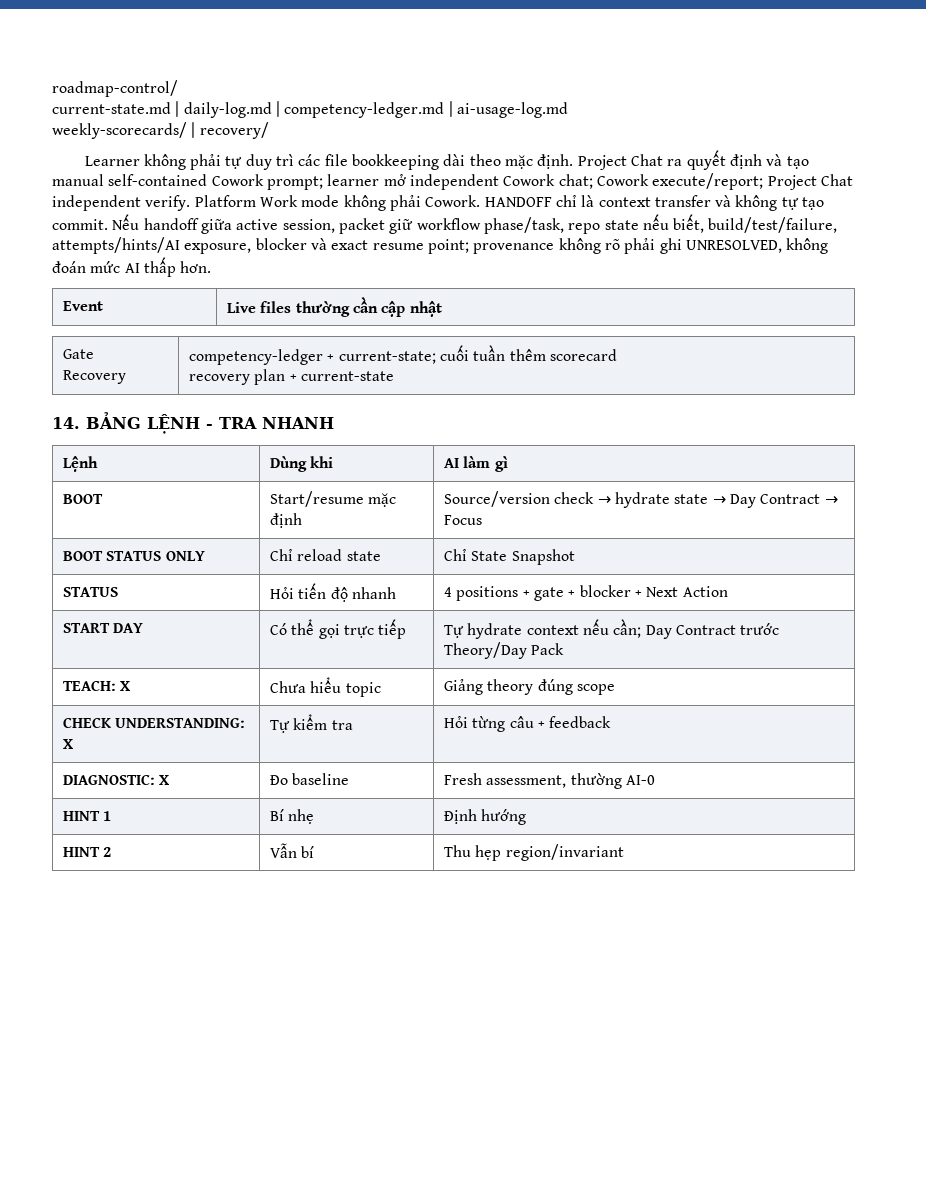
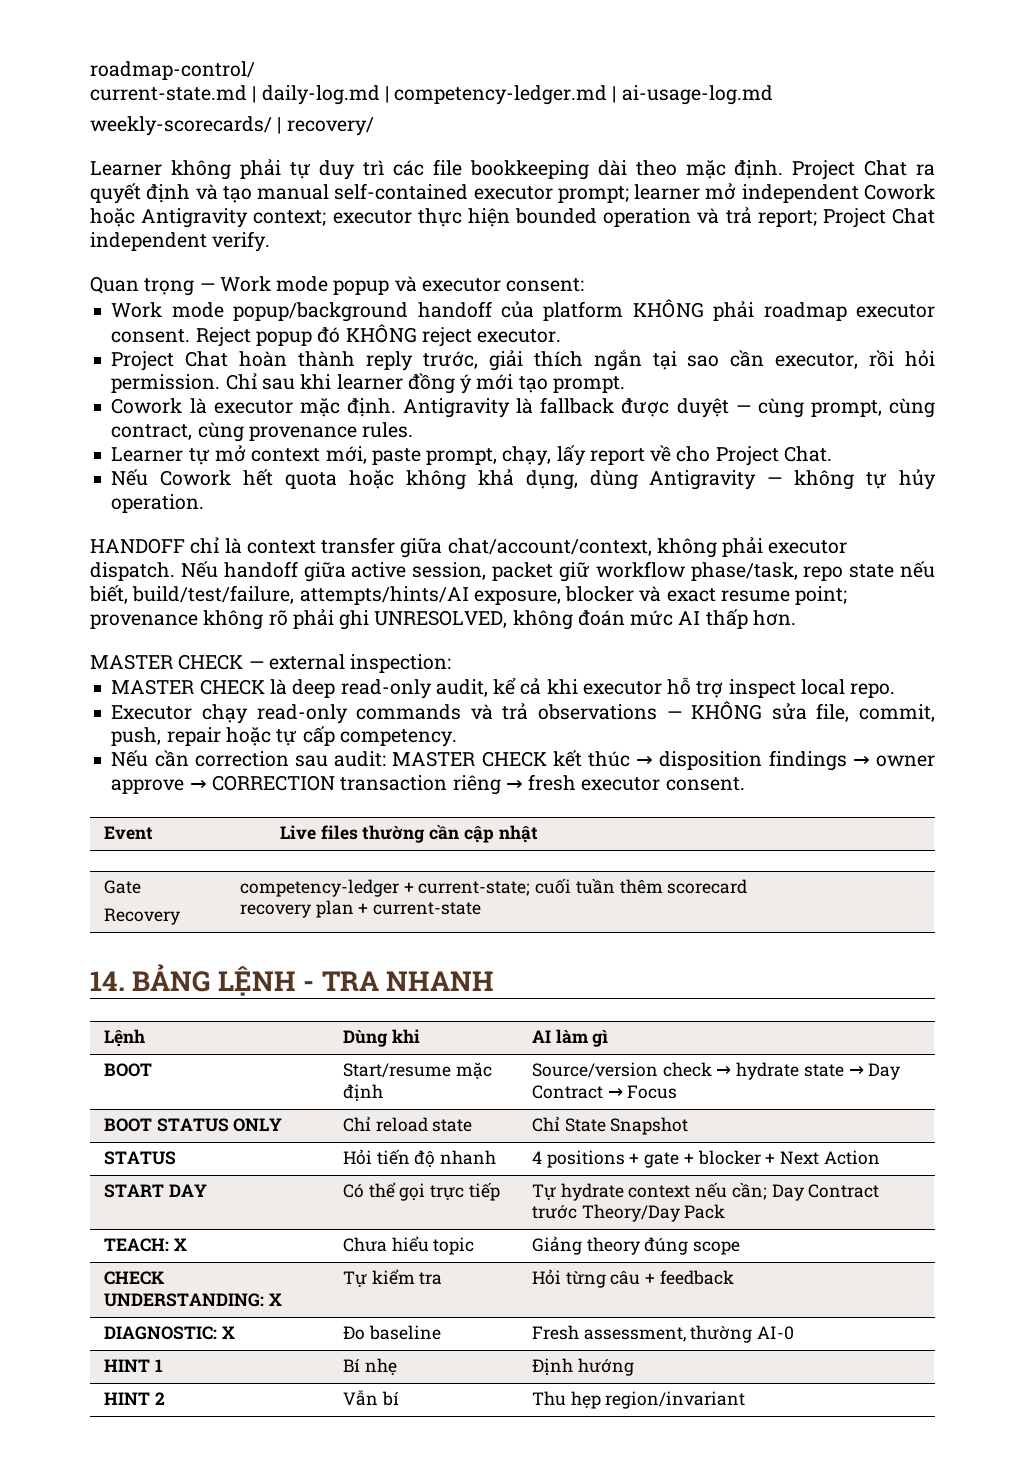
[211,174,264,186] Cowork -> [473,186,553,200] executor
[558,173,853,190] [52,195,481,211] chat; Cowork execute/report; Project Chat independent verify. Platform Work mode không phải Cowork. -> [90,207,935,228] [90,231,271,252] [90,276,585,296] [111,299,935,322] [111,324,562,347] [111,349,935,371] [111,373,625,394] [111,397,935,418] [111,422,414,442] [111,445,832,466] [111,469,936,490] [111,494,205,513] hoặc Antigravity context; executor thực hiện bounded operation và trả report; Project Chat independent verify. // Quan trọng — Work mode popup và executor consent: // Work mode popup/background handoff của platform KHÔNG phải roadmap executor consent. Reject popup đó KHÔNG reject executor. // Project Chat hoàn thành reply trước, giải thích ngắn tại sao cần executor, rồi hỏi permission. Chỉ sau khi learner đồng ý mới tạo prompt. // Cowork là executor mặc định. Antigravity là fallback được duyệt — cùng prompt, cùng contract, cùng provenance rules. // Learner tự mở context mới, paste prompt, chạy, lấy report về cho Project Chat. // Nếu Cowork hết quota hoặc không khả dụng, dùng Antigravity — không tự hủy operation. //
[715,195,825,211] [52,219,108,230] và không tự tạo commit. -> [400,537,848,558] [90,562,175,581] giữa chat/account/context, không phải executor dispatch.
(212, 267) none -> [90,654,452,673] [111,677,896,699] [111,701,936,724] [111,726,457,747] [111,750,935,771] [111,774,745,795] // MASTER CHECK — external inspection: // MASTER CHECK là deep read-only audit, kể cả khi executor hỗ trợ inspect local repo. // Executor chạy read-only commands và trả observations — KHÔNG sửa file, commit, push, repair hoặc tự cấp competency. // Nếu cần correction sau audit: MASTER CHECK kết thúc → disposition findings → owner approve → CORRECTION transaction riêng → fresh executor consent.

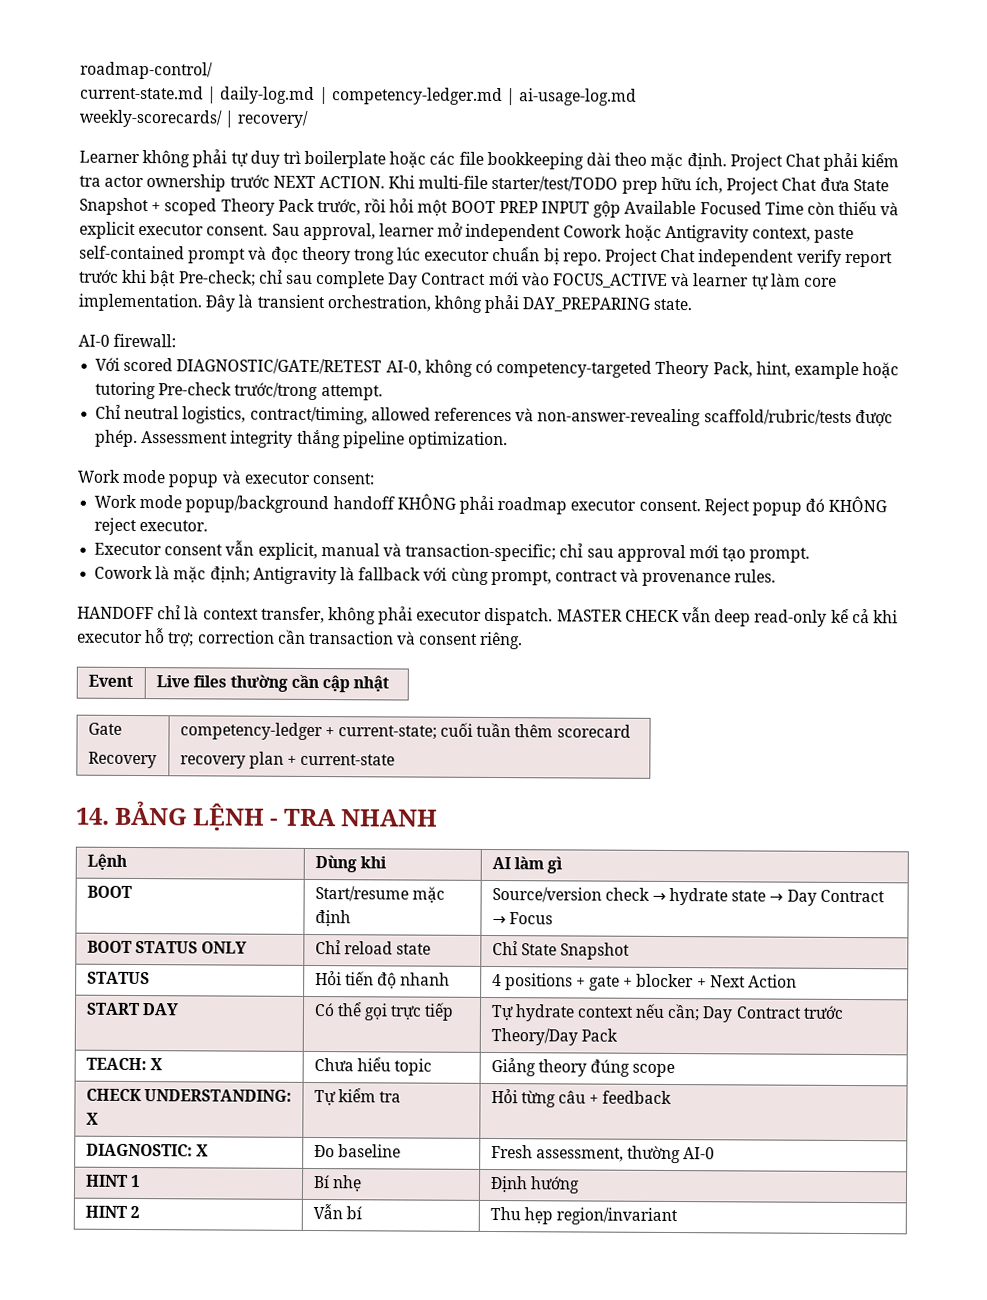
(385, 168) none -> [304,150,427,169] boilerplate hoặc
[916,164,936,176] [90,183,629,204] ra quyết định và tạo manual self-contained executor prompt; -> [823,152,900,172] [79,174,889,195] [79,197,900,218] [79,221,376,241] phải kiểm tra actor ownership trước NEXT ACTION. Khi multi-file starter/test/TODO prep hữu ích, Project Chat đưa State Snapshot + scoped Theory Pack trước, rồi hỏi một BOOT PREP INPUT gộp Available Focused Time còn thiếu và explicit executor consent. Sau approval,
[253,207,935,228] [90,231,271,252] [90,276,215,296] context; executor thực hiện bounded operation và trả report; Project Chat independent verify. // Quan trọng — -> [752,227,855,244] [79,245,893,268] [79,269,837,290] [78,293,693,314] [78,333,177,348] [95,357,900,380] [95,381,383,401] [95,404,893,427] [95,429,508,450] context, paste self-contained prompt và đọc theory trong lúc executor chuẩn bị repo. Project Chat independent verify report trước khi bật Pre-check; chỉ sau complete Day Contract mới vào FOCUS_ACTIVE và learner tự làm core implementation. Đây là transient orchestration, không phải DAY_PREPARING state. // AI-0 firewall: // Với scored DIAGNOSTIC/GATE/RETEST AI-0, không có competency-targeted Theory Pack, hint, example hoặc tutoring Pre-check trước/trong attempt. // Chỉ neutral logistics, contract/timing, allowed references và non-answer-revealing scaffold/rubric/tests được phép. Assessment integrity thắng pipeline optimization. //
[501,301,624,321] của platform -> (395, 503) none
[111,349,935,371] [111,373,473,394] Project Chat hoàn thành reply trước, giải thích ngắn tại sao cần executor, rồi hỏi permission. Chỉ sau khi learner đồng ý -> [94,540,686,563] Executor consent vẫn explicit, manual và transaction-specific; chỉ sau approval
[213,397,935,418] [111,422,414,442] [111,445,832,466] [111,469,936,490] [111,494,205,513] executor mặc định. Antigravity là fallback được duyệt — cùng prompt, cùng contract, cùng provenance rules. // Learner tự mở context mới, paste prompt, chạy, lấy report về cho Project Chat. // Nếu Cowork hết quota hoặc không khả dụng, dùng Antigravity — không tự hủy operation. -> [173,566,777,587] mặc định; Antigravity là fallback với cùng prompt, contract và provenance rules.
[321,537,652,558] transfer giữa chat/account/context, -> [260,606,325,624] transfer,
[180,561,935,582] [89,585,848,605] [90,609,796,630] [90,654,452,673] [111,679,287,695] Nếu handoff giữa active session, packet giữ workflow phase/task, repo state nếu biết, build/test/failure, attempts/hints/AI exposure, blocker và exact resume point; provenance không rõ phải ghi UNRESOLVED, không đoán mức AI thấp hơn. // MASTER CHECK — external inspection: // MASTER CHECK là -> [556,607,712,623] MASTER CHECK vẫn
[435,679,488,697] audit, -> (828, 618) none
[696,679,896,698] [111,701,936,724] [111,726,457,747] [111,750,935,771] [111,774,745,795] trợ inspect local repo. // Executor chạy read-only commands và trả observations — KHÔNG sửa file, commit, push, repair hoặc tự cấp competency. // Nếu cần correction sau audit: MASTER CHECK kết thúc → disposition findings → owner approve → CORRECTION transaction riêng → fresh executor consent. -> [168,629,524,650] trợ; correction cần transaction và consent riêng.

